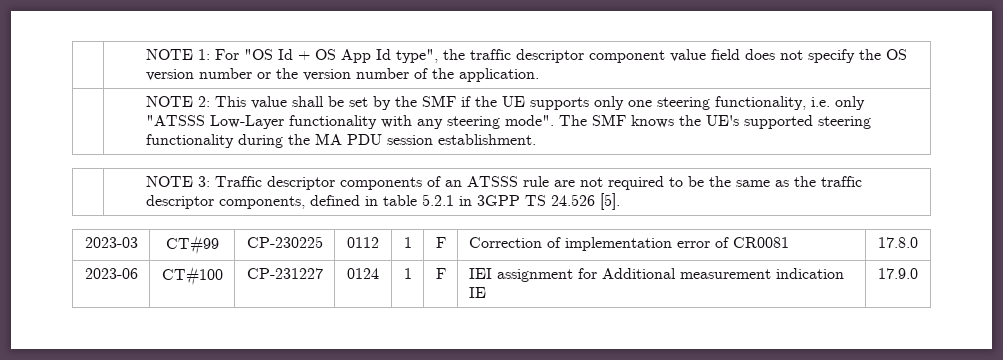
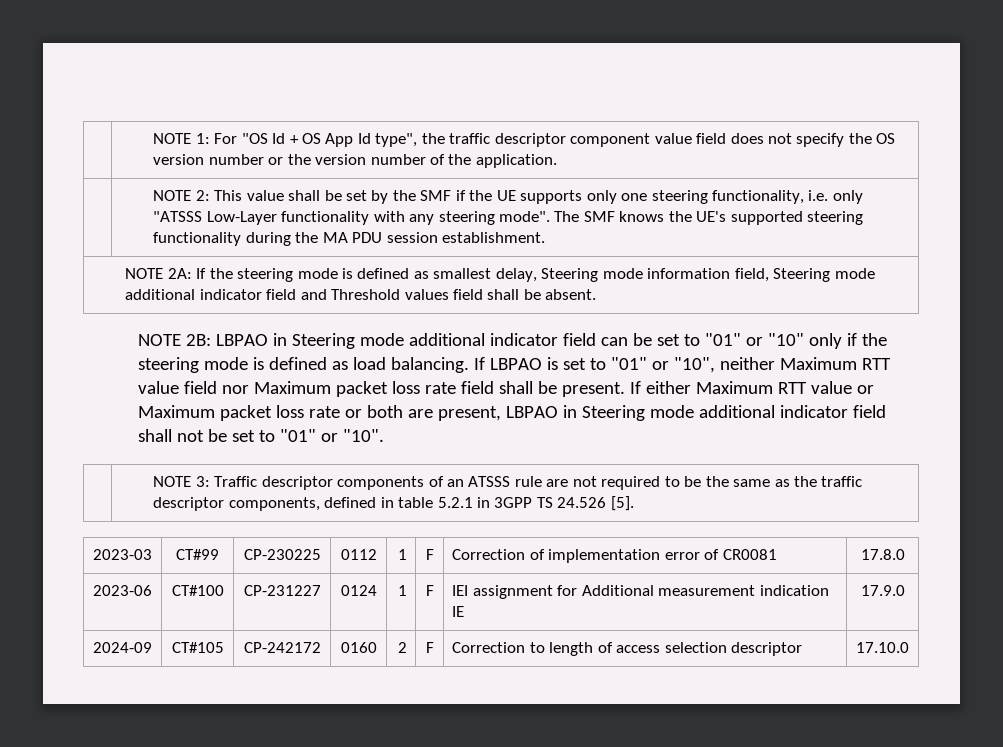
(537, 139) none -> [125,268,875,282] [125,289,597,300] [137,333,887,349] [137,357,891,373] [137,381,874,397] [137,405,886,421] [137,429,384,442] // NOTE 2A: If the steering mode is defined as smallest delay, Steering mode information field, Steering mode additional indicator field and Threshold values field shall be absent. // NOTE 2B: LBPAO in Steering mode additional indicator field can be set to "01" or "10" only if the steering mode is defined as load balancing. If LBPAO is set to "01" or "10", neither Maximum RTT value field nor Maximum packet loss rate field shall be present. If either Maximum RTT value or Maximum packet loss rate or both are present, LBPAO in Steering mode additional indicator field shall not be set to "01" or "10".
(918, 273) none -> [93,642,152,653] [171,642,224,653] [243,642,321,653] [340,642,377,653] [397,642,407,653] [425,642,434,653] [452,642,803,656] [856,642,909,653] // 2024-09 | CT#105 | CP-242172 | 0160 | 2 | F | Correction to length of access selection descriptor | 17.10.0

